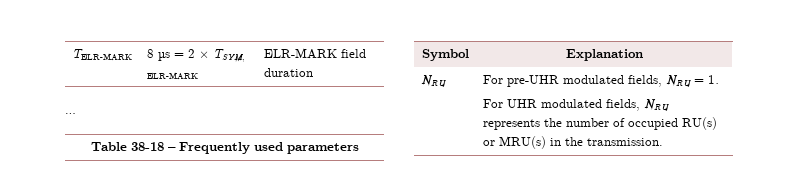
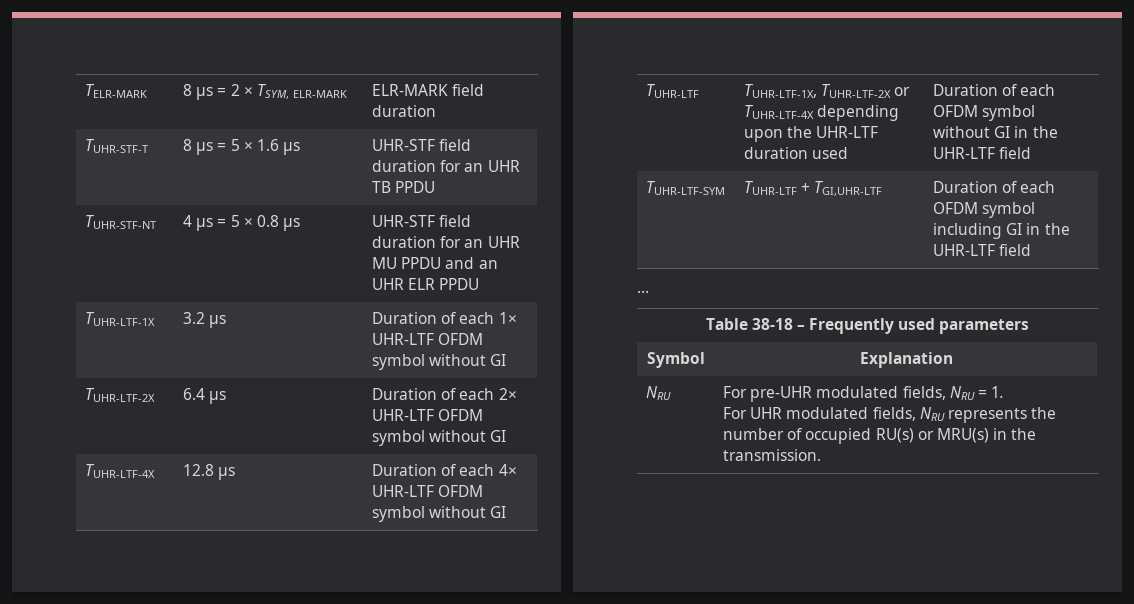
(314, 72) none -> [85,139,149,153] [183,139,301,155] [372,139,472,151] [372,160,520,172] [372,181,436,193] [85,215,157,229] [183,215,301,231] [372,215,472,227] [372,236,520,248] [372,257,498,269] [372,278,480,290] [85,312,156,326] [183,312,227,328] [372,312,517,324] [372,333,484,345] [372,354,507,370] [85,388,156,402] [183,388,227,404] [372,388,517,400] [372,409,484,421] [372,430,507,446] [85,464,156,478] [183,464,236,480] [372,464,517,476] [372,485,484,497] [372,506,507,522] [646,84,700,98] [744,84,911,98] [744,105,900,121] [744,126,879,142] [744,147,849,159] [933,84,1056,96] [933,105,1036,121] [933,126,1058,138] [933,147,1032,159] [646,181,726,195] [744,181,883,196] [933,181,1056,193] [933,202,1036,218] [933,223,1070,239] [933,244,1032,256] // TUHR-STF-T | 8 µs = 5 × 1.6 µs | UHR-STF field duration for an UHR TB PPDU // TUHR-STF-NT | 4 µs = 5 × 0.8 µs | UHR-STF field duration for an UHR MU PPDU and an UHR ELR PPDU // TUHR-LTF-1X | 3.2 µs | Duration of each 1× UHR-LTF OFDM symbol without GI // TUHR-LTF-2X | 6.4 µs | Duration of each 2× UHR-LTF OFDM symbol without GI // TUHR-LTF-4X | 12.8 µs | Duration of each 4× UHR-LTF OFDM symbol without GI // TUHR-LTF | TUHR-LTF-1X, TUHR-LTF-2X or TUHR-LTF-4X depending upon the UHR-LTF duration used | Duration of each OFDM symbol without GI in the UHR-LTF field // TUHR-LTF-SYM | TUHR-LTF + TGI,UHR-LTF | Duration of each OFDM symbol including GI in the UHR-LTF field

